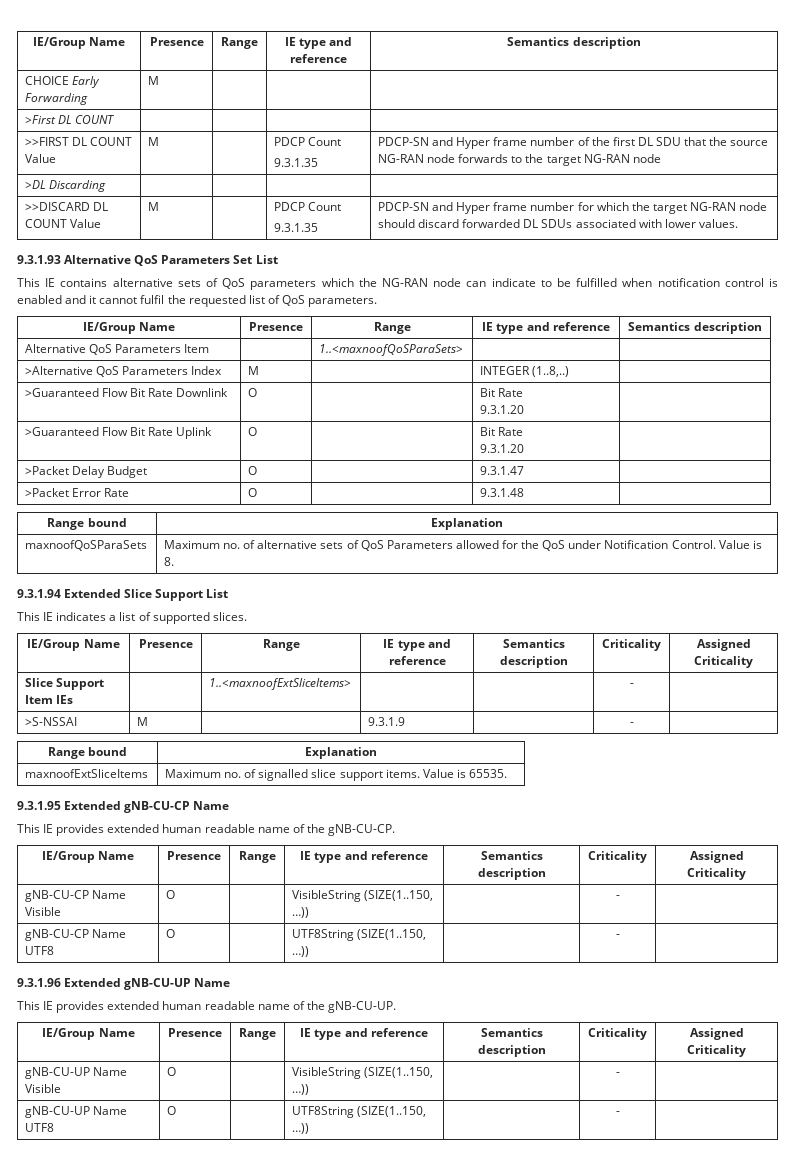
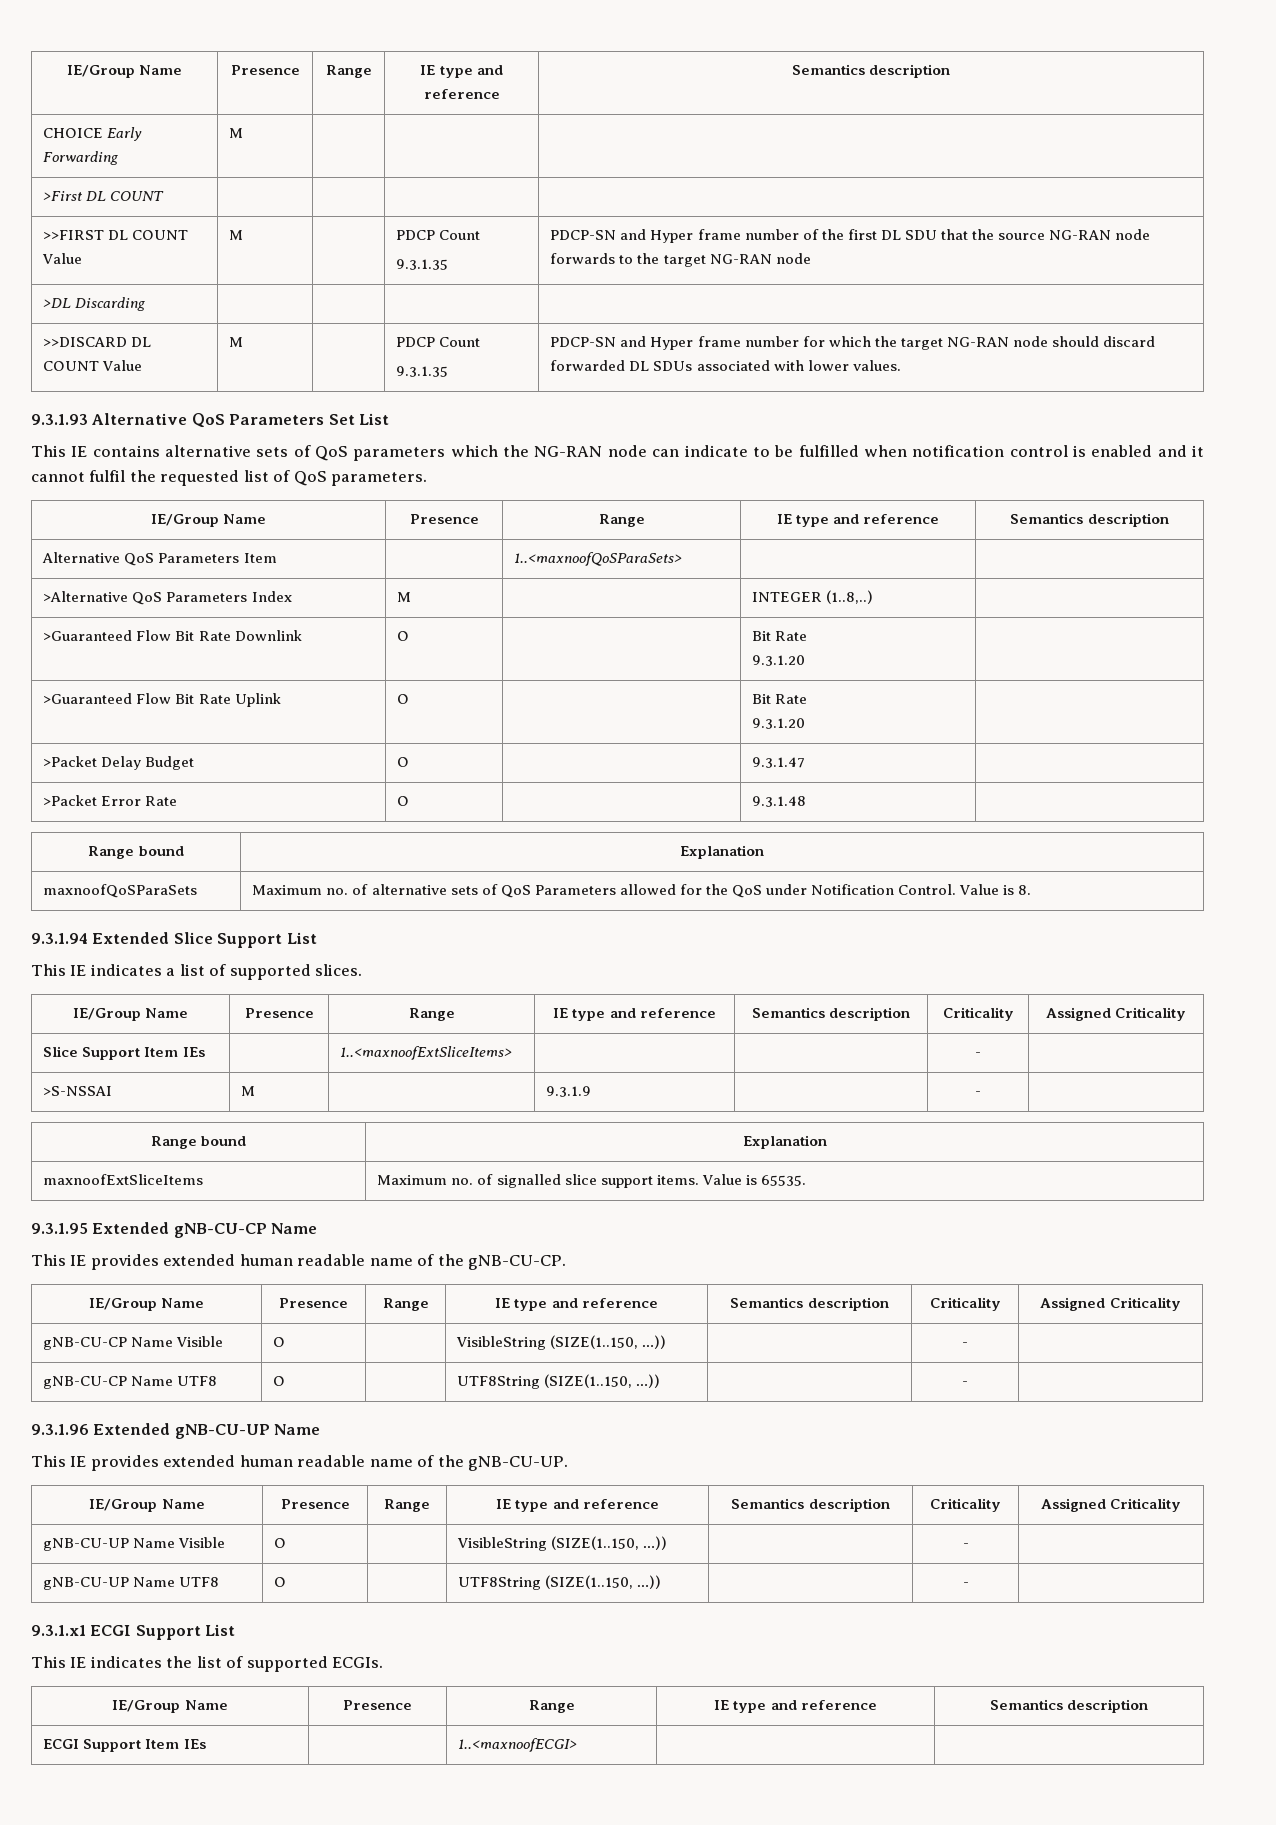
(620, 1113) none -> [31,1624,236,1640] [31,1656,384,1672] [112,1700,228,1713] [343,1700,412,1710] [528,1700,575,1713] [714,1700,877,1713] [989,1699,1149,1713] [43,1739,206,1752] [458,1738,578,1752] // 9.3.1.x1 ECGI Support List // This IE indicates the list of supported ECGIs. // IE/Group Name | Presence | Range | IE type and reference | Semantics description // ECGI Support Item IEs | | 1..<maxnoofECGI> | |

